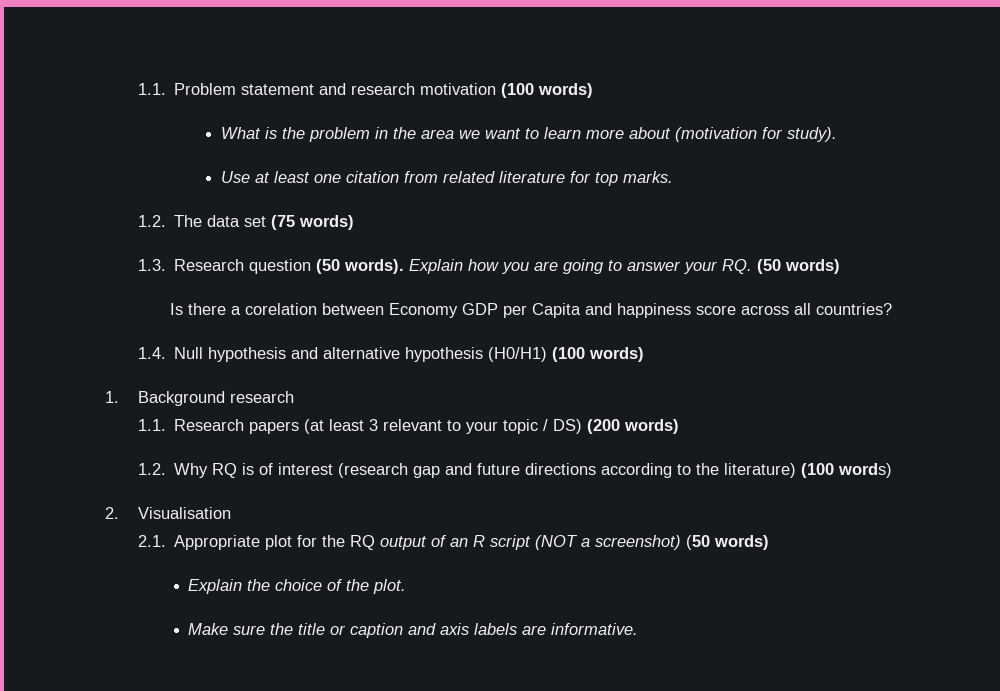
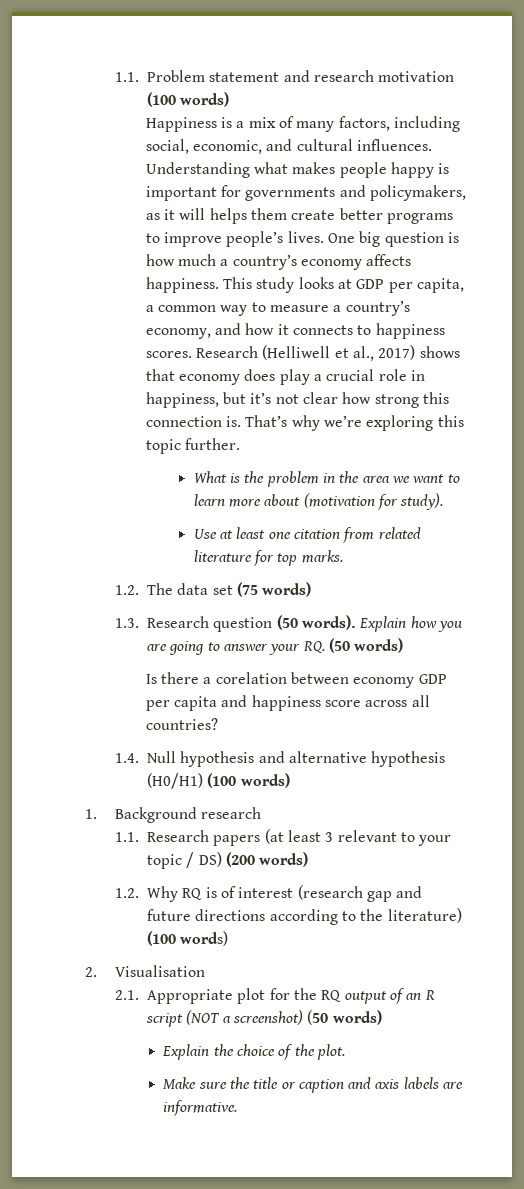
(594, 90) none -> [145,116,460,132] [145,139,432,154] [145,162,450,178] [145,185,466,201] [145,208,453,224] [145,231,459,247] [145,254,412,270] [145,277,464,293] [145,300,410,316] [145,323,445,339] [145,345,460,361] [145,369,425,385] [145,392,449,408] [145,415,464,431] [145,438,240,454] // Happiness is a mix of many factors, including social, economic, and cultural influences. Understanding what makes people happy is important for governments and policymakers, as it will helps them create better programs to improve people’s lives. One big question is how much a country’s economy affects happiness. This study looks at GDP per capita, a common way to measure a country’s economy, and how it connects to happiness scores. Research (Helliwell et al., 2017) shows that economy does play a crucial role in happiness, but it’s not clear how strong this connection is. That’s why we’re exploring this topic further.
[389,303,582,318] Economy GDP per Capita -> [353,674,447,688] [145,696,217,711] economy GDP per capita

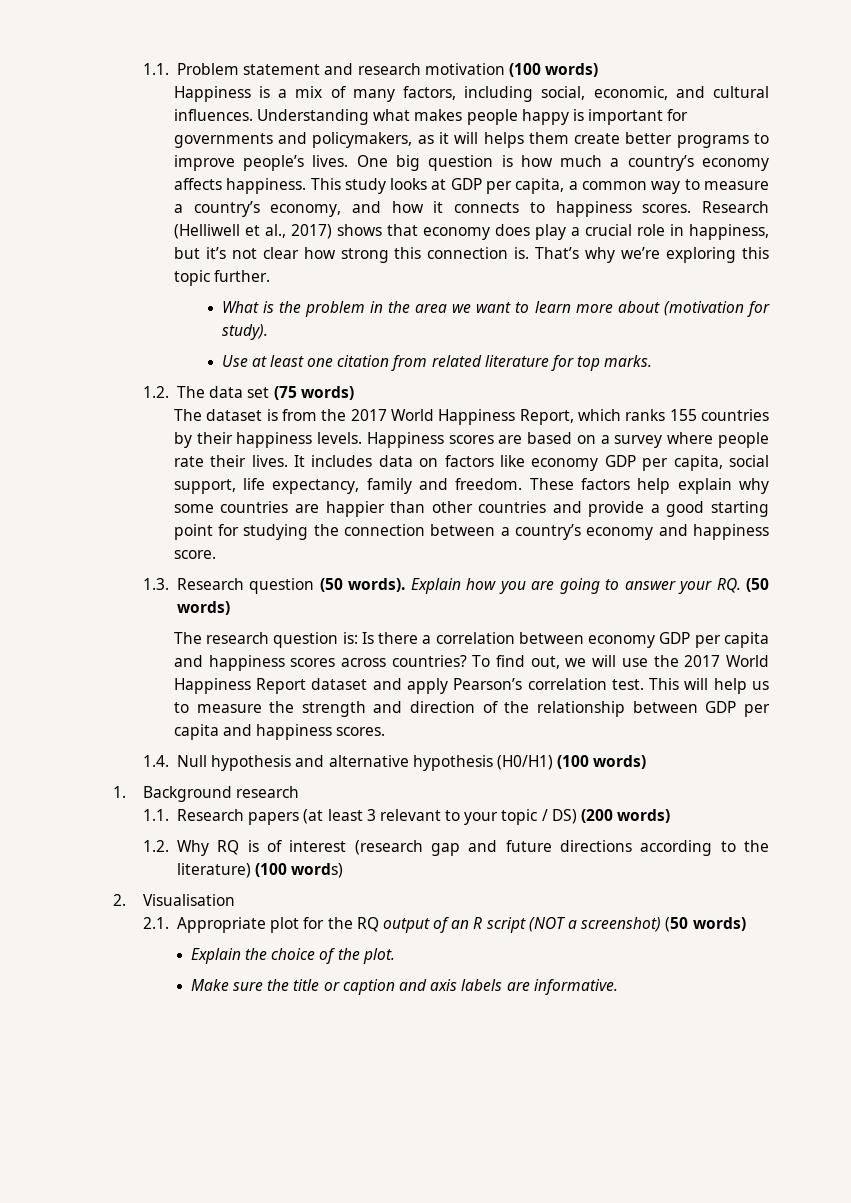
(312, 589) none -> [173,409,770,425] [173,432,769,448] [173,455,770,471] [173,478,769,494] [173,501,770,517] [173,524,769,540] [173,550,216,559] // The dataset is from the 2017 World Happiness Report, which ranks 155 countries by their happiness levels. Happiness scores are based on a survey where people rate their lives. It includes data on factors like economy GDP per capita, social support, life expectancy, family and freedom. These factors help explain why some countries are happier than other countries and provide a good starting point for studying the connection between a country’s economy and happiness score.
(404, 645) none -> [173,632,358,648] The research question is:
[215,672,287,684] corelation -> [435,632,515,644] correlation
[324,695,430,707] [145,718,218,730] score across all countries? -> [290,655,769,669] [173,678,770,694] [173,701,770,717] [173,724,386,740] scores across countries? To find out, we will use the 2017 World Happiness Report dataset and apply Pearson’s correlation test. This will help us to measure the strength and direction of the relationship between GDP per capita and happiness scores.

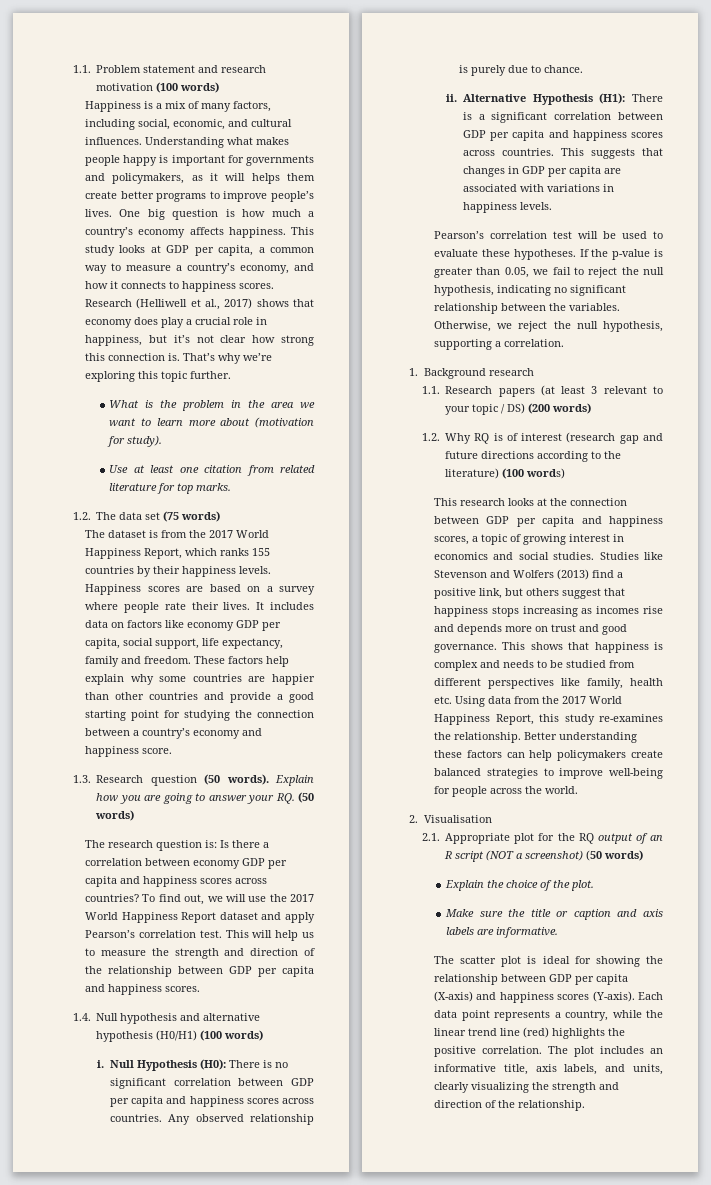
(647, 762) none -> [97,1059,288,1071] [109,1078,314,1089] [109,1096,314,1107] [109,1114,314,1125] [458,65,583,76] [446,93,663,105] [462,112,663,123] [462,130,663,141] [462,148,663,159] [462,166,621,177] [462,184,614,192] [462,202,552,213] [434,231,663,239] [434,249,663,260] [434,267,664,278] [434,285,627,296] [434,303,621,314] [434,321,663,332] [434,339,565,350] // i. Null Hypothesis (H0): There is no significant correlation between GDP per capita and happiness scores across countries. Any observed relationship is purely due to chance. // ii. Alternative Hypothesis (H1): There is a significant correlation between GDP per capita and happiness scores across countries. This suggests that changes in GDP per capita are associated with variations in happiness levels. // Pearson’s correlation test will be used to evaluate these hypotheses. If the p-value is greater than 0.05, we fail to reject the null hypothesis, indicating no significant relationship between the variables. Otherwise, we reject the null hypothesis, supporting a correlation.
(344, 870) none -> [434,498,628,506] [434,516,663,527] [434,534,625,545] [434,552,663,560] [434,569,624,580] [434,588,626,599] [434,606,663,617] [434,624,628,635] [434,642,663,653] [434,660,636,671] [434,678,663,689] [434,696,623,707] [434,714,663,725] [434,732,638,743] [434,750,663,761] [434,768,663,779] [434,786,579,797] // This research looks at the connection between GDP per capita and happiness scores, a topic of growing interest in economics and social studies. Studies like Stevenson and Wolfers (2013) find a positive link, but others suggest that happiness stops increasing as incomes rise and depends more on trust and good governance. This shows that happiness is complex and needs to be studied from different perspectives like family, health etc. Using data from the 2017 World Happiness Report, this study re-examines the relationship. Better understanding these factors can help policymakers create balanced strategies to improve well-being for people across the world.
(618, 987) none -> [434,956,663,967] [434,974,629,985] [434,991,663,1003] [434,1010,663,1021] [434,1027,626,1039] [434,1046,663,1057] [434,1064,663,1075] [434,1082,620,1093] [434,1100,586,1111] // The scatter plot is ideal for showing the relationship between GDP per capita (X-axis) and happiness scores (Y-axis). Each data point represents a country, while the linear trend line (red) highlights the positive correlation. The plot includes an informative title, axis labels, and units, clearly visualizing the strength and direction of the relationship.

